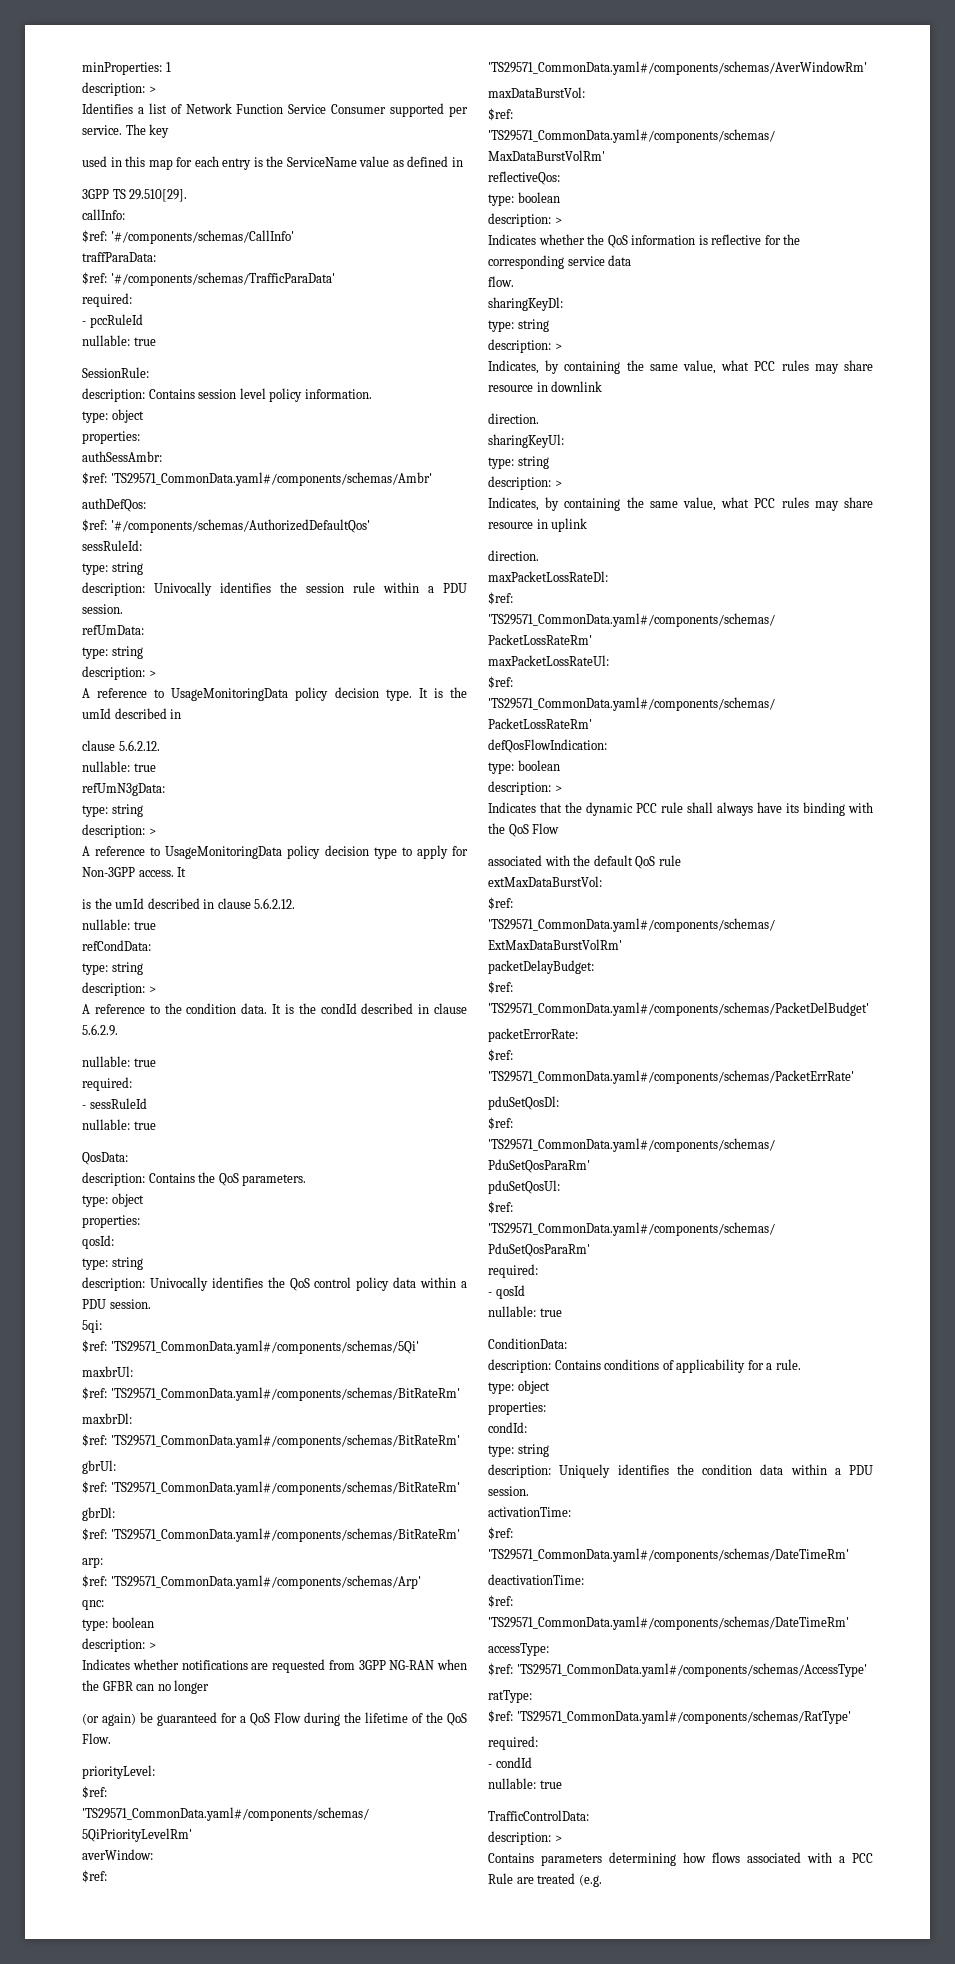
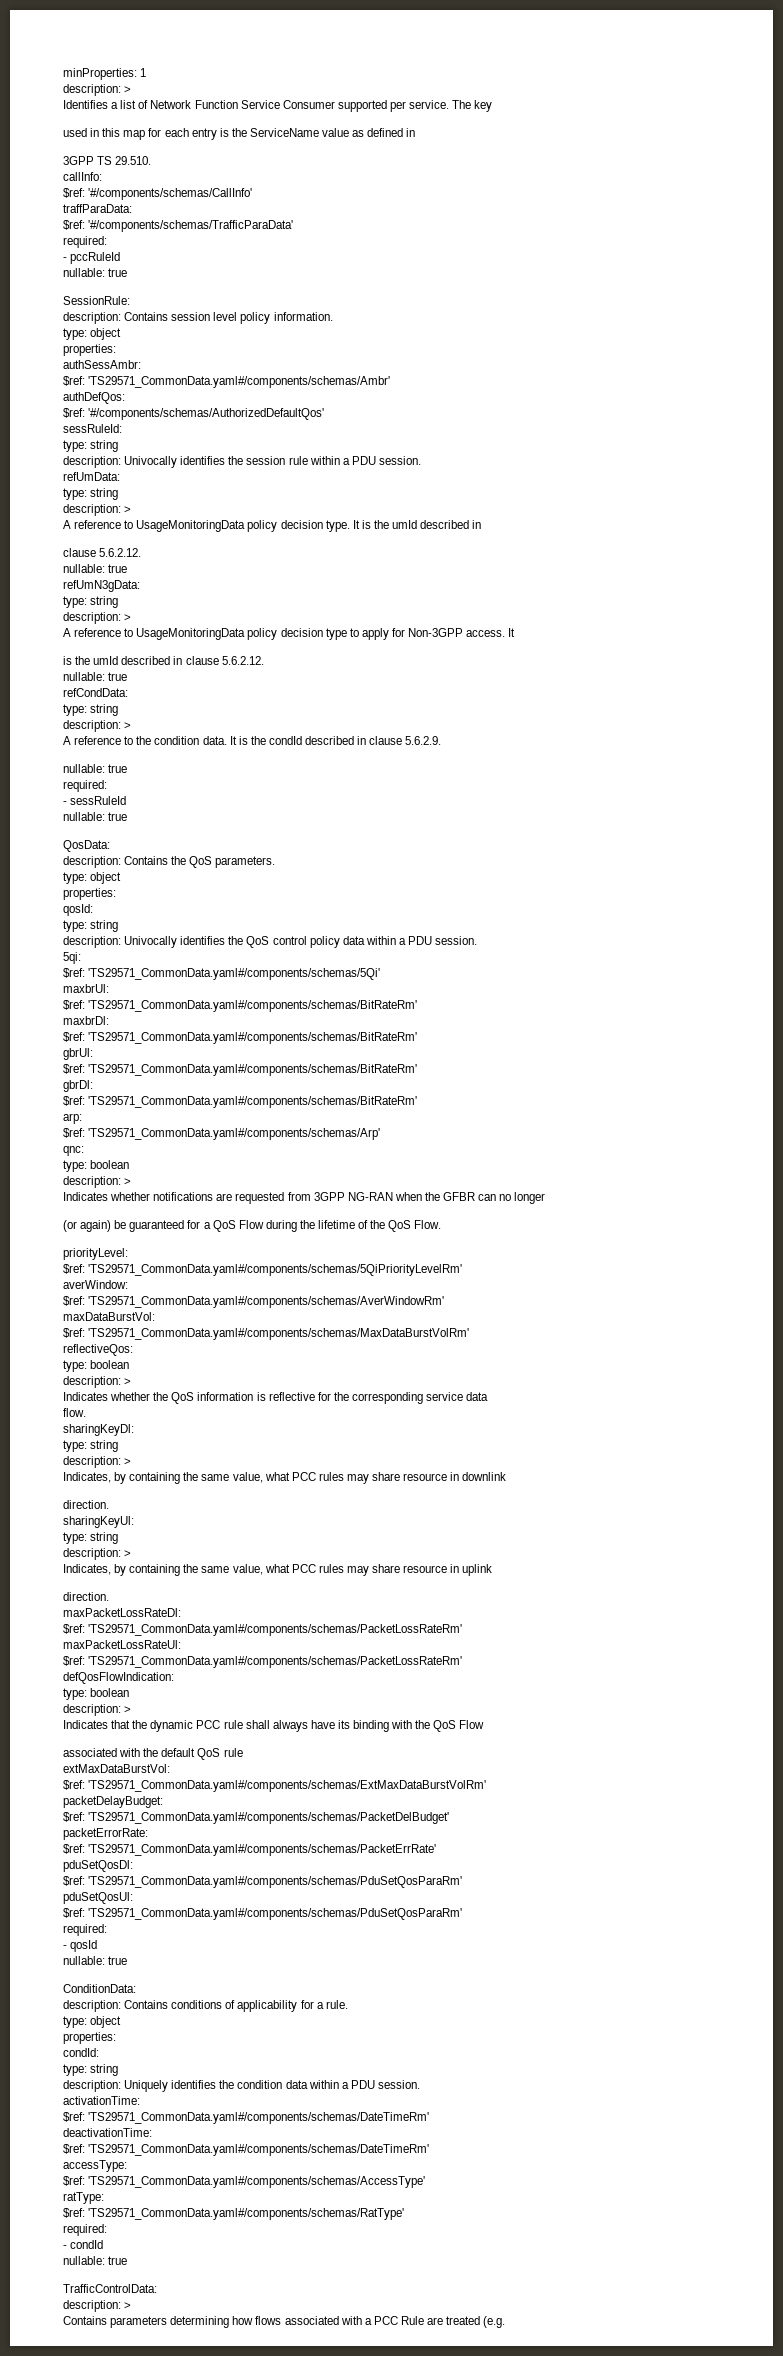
[129,189,188,202] 29.510[29]. -> [115,156,152,165] 29.510.

